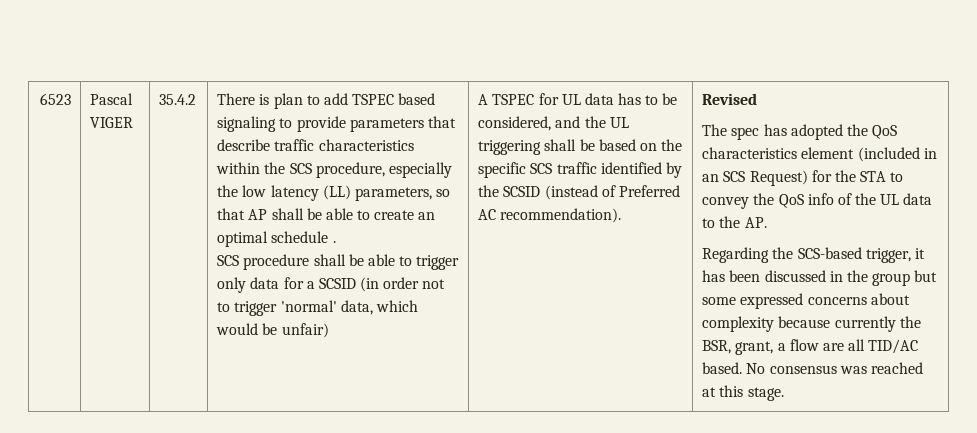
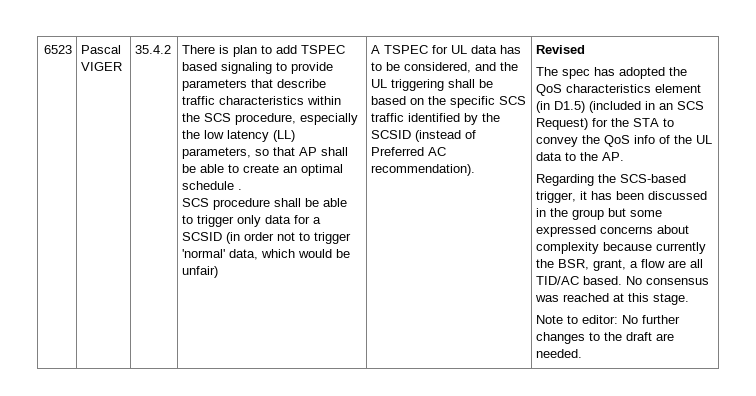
(855, 153) none -> [536,101,586,113] (in D1.5)
(784, 394) none -> [536,315,681,324] [536,332,675,344] [536,349,583,358] // Note to editor: No further changes to the draft are needed.

